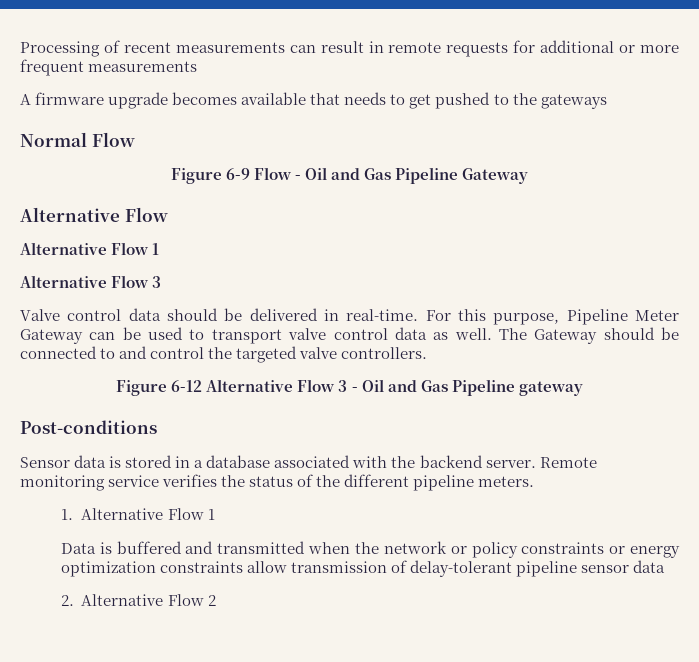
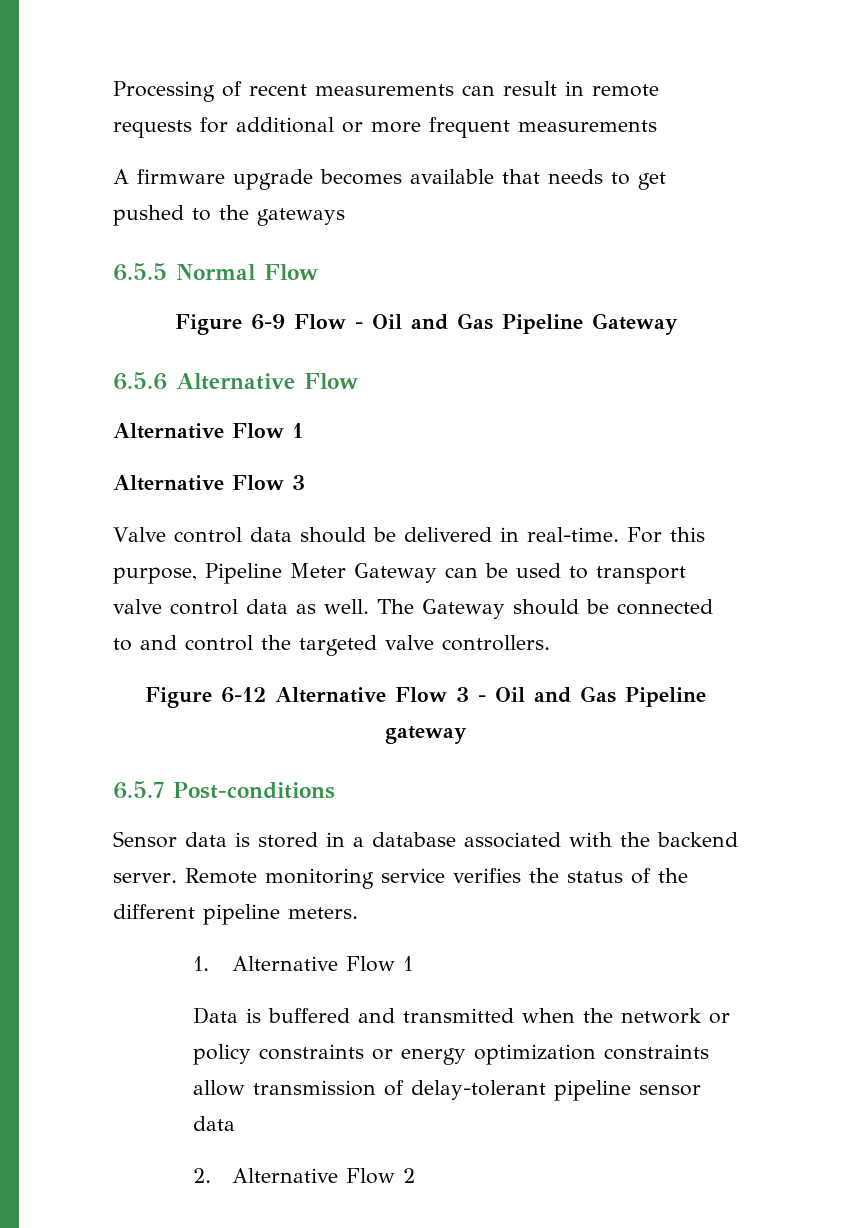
(607, 101) none -> [113,263,167,281] 6.5.5
(529, 176) none -> [113,372,167,390] 6.5.6
(583, 388) none -> [113,781,164,799] 6.5.7

